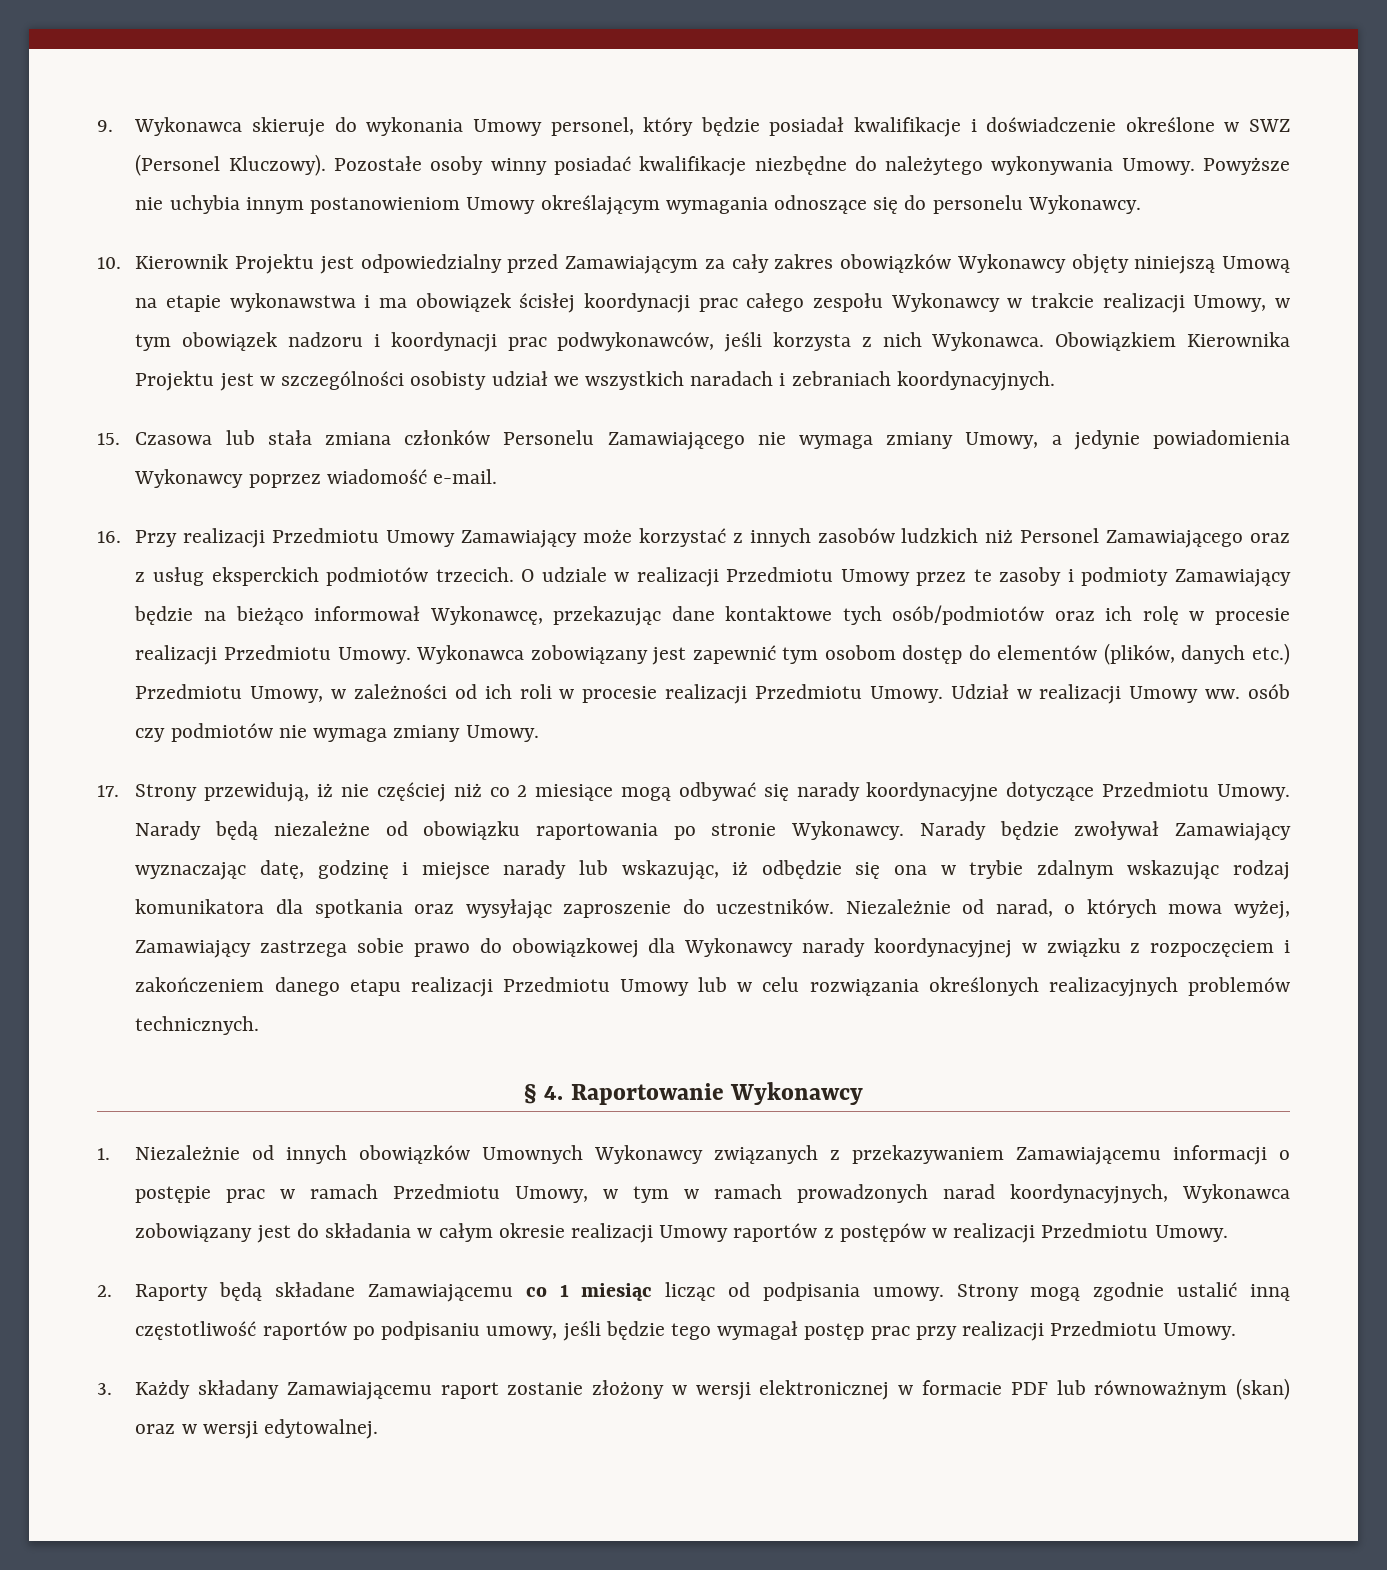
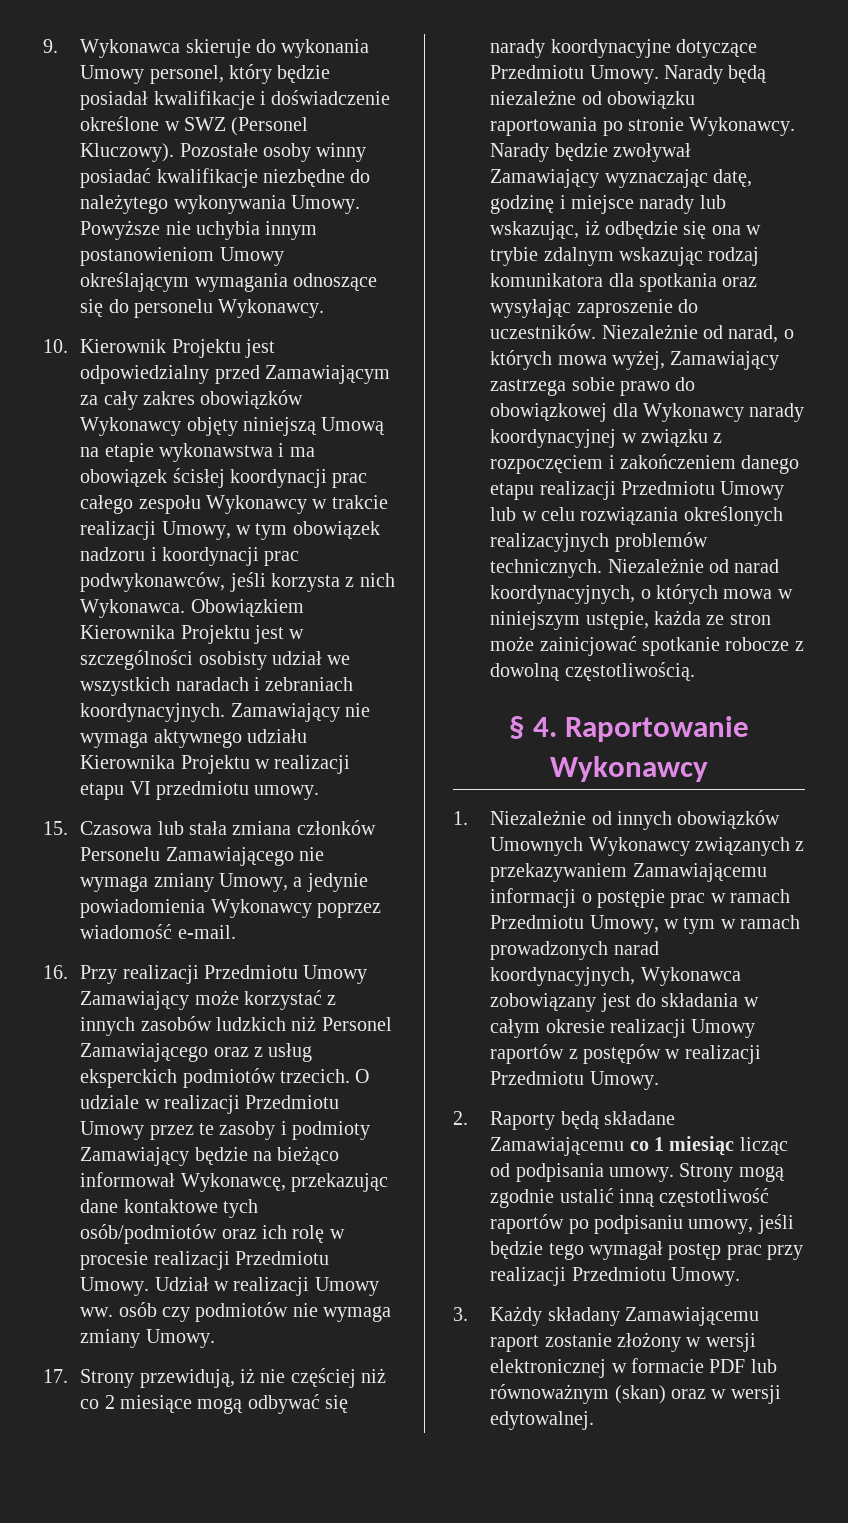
(1055, 381) none -> [230,703,370,722] [80,729,307,748] [80,755,351,774] [80,781,320,800] Zamawiający nie wymaga aktywnego udziału Kierownika Projektu w realizacji etapu VI przedmiotu umowy.
[416,643,1290,665] [135,684,943,704] Wykonawca zobowiązany jest zapewnić tym osobom dostęp do elementów (plików, danych etc.) Przedmiotu Umowy, w zależności od ich roli w procesie realizacji Przedmiotu Umowy. -> (150, 1286) none
(260, 1025) none -> [607,558,780,573] [490,584,793,604] [490,610,771,630] [490,636,804,656] [490,662,695,681] Niezależnie od narad koordynacyjnych, o których mowa w niniejszym ustępie, każda ze stron może zainicjować spotkanie robocze z dowolną częstotliwością.

